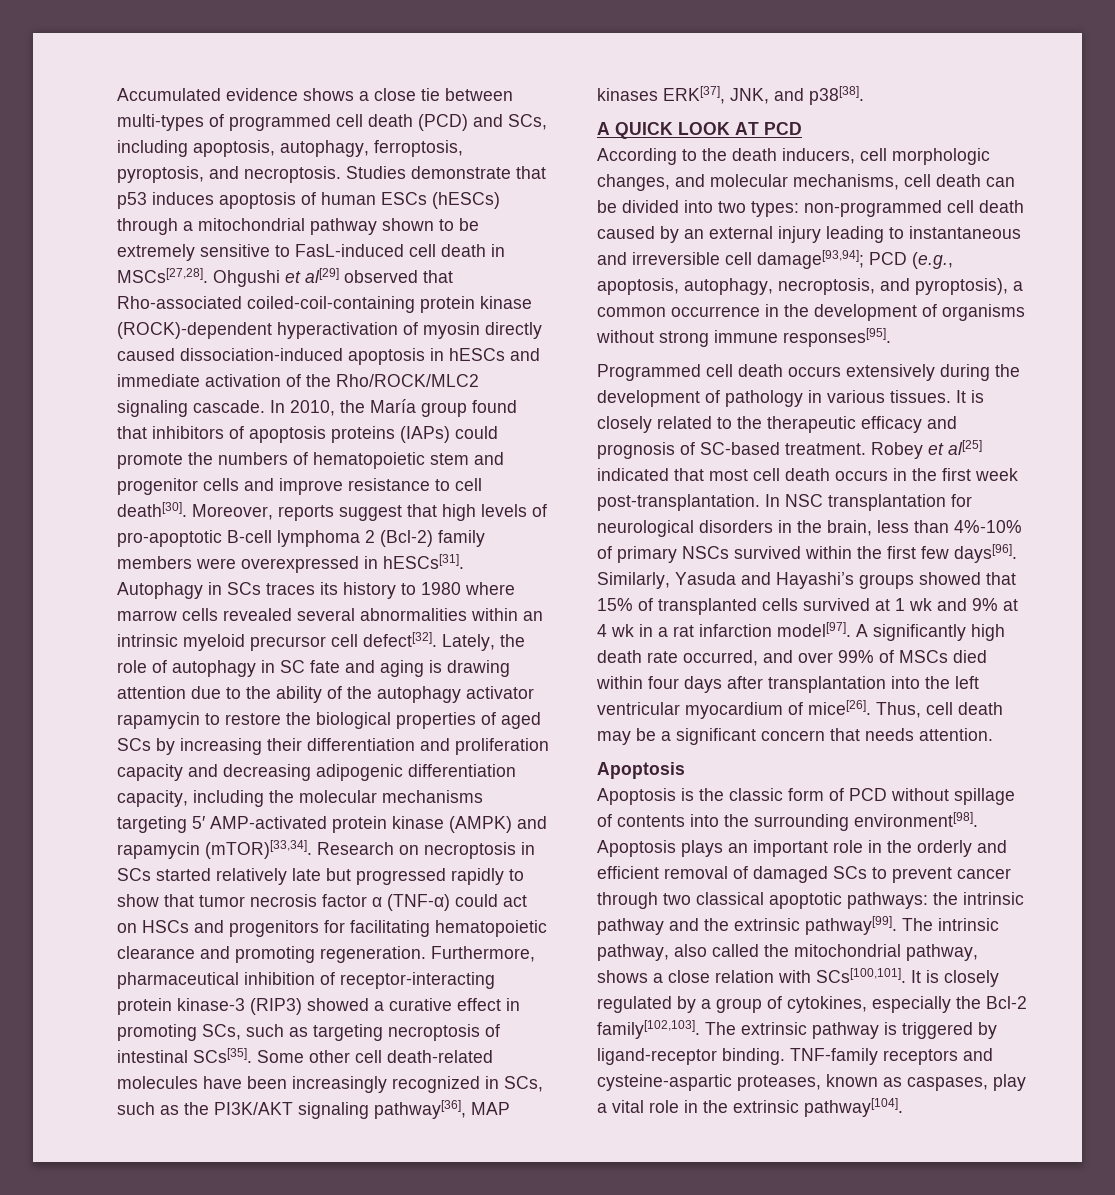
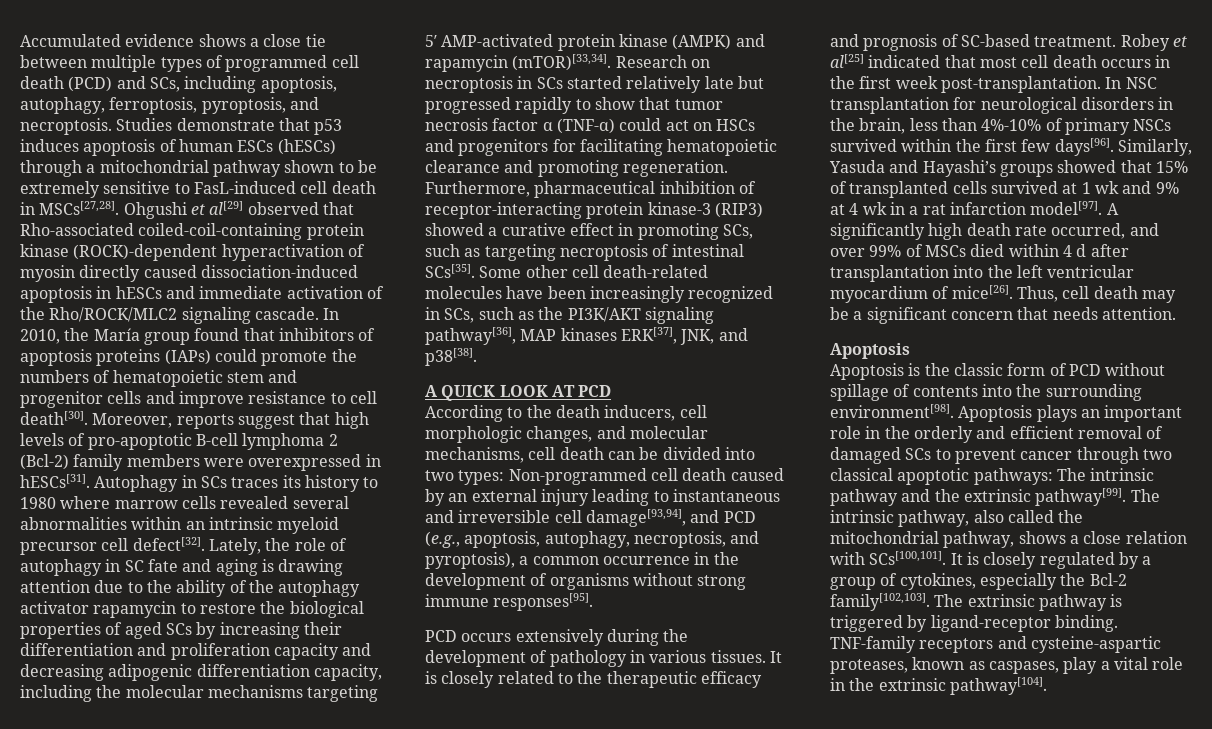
[117,114,204,131] multi-types -> [91,55,202,72] multiple types
[804,200,942,217] non-programmed -> [508,468,647,485] Non-programmed
[757,250,864,269] damage[93,94]; -> [585,509,720,527] damage[93,94], and
[597,364,783,381] Programmed cell death -> [425,630,457,642] PCD
[648,676,722,693] four days -> [1062,244,1087,257] 4 d
[933,892,958,905] the -> [1056,468,1086,481] The

